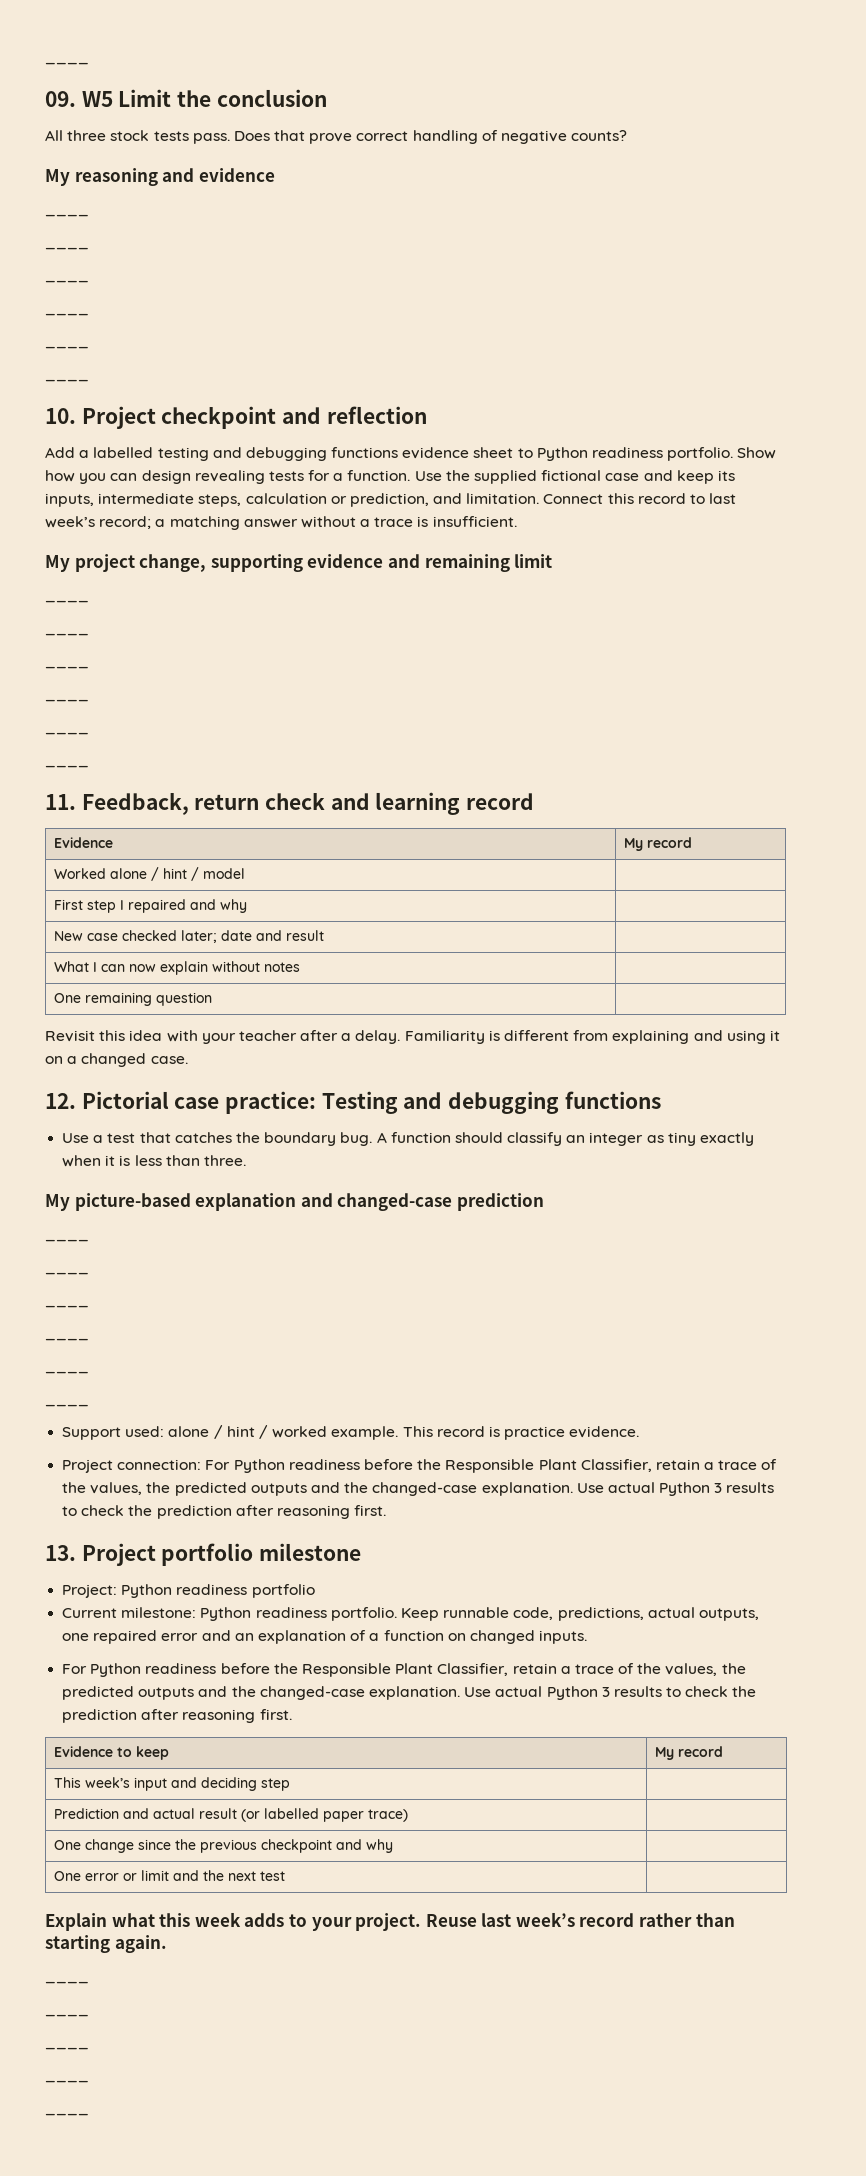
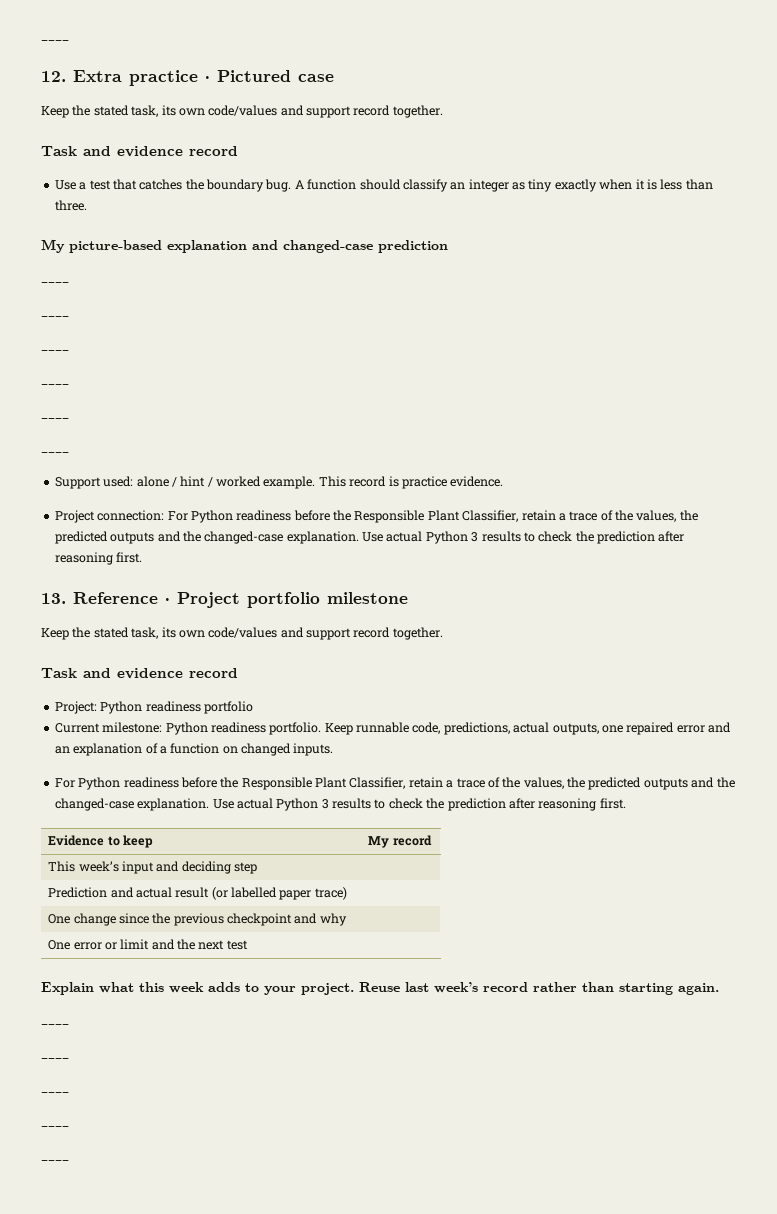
[45,62,89,65] [45,89,327,107] [45,130,628,144] [45,168,275,186] [45,214,89,217] [45,247,89,250] [45,280,89,283] [45,313,89,316] [45,346,89,349] [45,379,89,382] [45,406,427,429] [45,447,777,461] [45,470,735,484] [45,493,737,507] [45,516,517,530] [45,554,553,572] [45,600,89,603] [45,633,89,636] [45,666,89,669] [45,699,89,702] [45,732,89,735] [45,765,89,768] [45,792,535,815] [54,837,114,848] [624,837,693,851] [54,867,246,881] [54,899,248,913] [54,930,325,943] [54,961,301,975] [54,992,213,1006] [45,1030,780,1044] [45,1053,188,1067] [45,1091,661,1114] ____ // 09. W5 Limit the conclusion // All three stock tests pass. Does that prove correct handling of negative counts? // My reasoning and evidence // ____ // ____ // ____ // ____ // ____ // ____ // 10. Project checkpoint and reflection // Add a labelled testing and debugging functions evidence sheet to Python readiness portfolio. Show how you can design revealing tests for a function. Use the supplied fictional case and keep its inputs, intermediate steps, calculation or prediction, and limitation. Connect this record to last week’s record; a matching answer without a trace is insufficient. // My project change, supporting evidence and remaining limit // ____ // ____ // ____ // ____ // ____ // ____ // 11. Feedback, return check and learning record // Evidence | My record // Worked alone / hint / model | // First step I repaired and why | // New case checked later; date and result | // What I can now explain without notes | // One remaining question | // Revisit this idea with your teacher after a delay. Familiarity is different from explaining and using it on a changed case. // 12. Pictorial case practice: Testing and debugging functions -> [41,40,69,41] [41,70,334,86] [41,105,443,118] [41,146,238,157] ____ // 12. Extra practice · Pictured case // Keep the stated task, its own code/values and support record together. // Task and evidence record
(76, 1553) none -> [73,592,170,604] Reference ·
(362, 1552) none -> [41,627,443,640] [41,668,238,679] // Keep the stated task, its own code/values and support record together. // Task and evidence record

